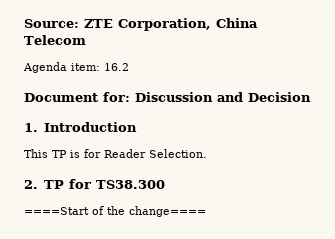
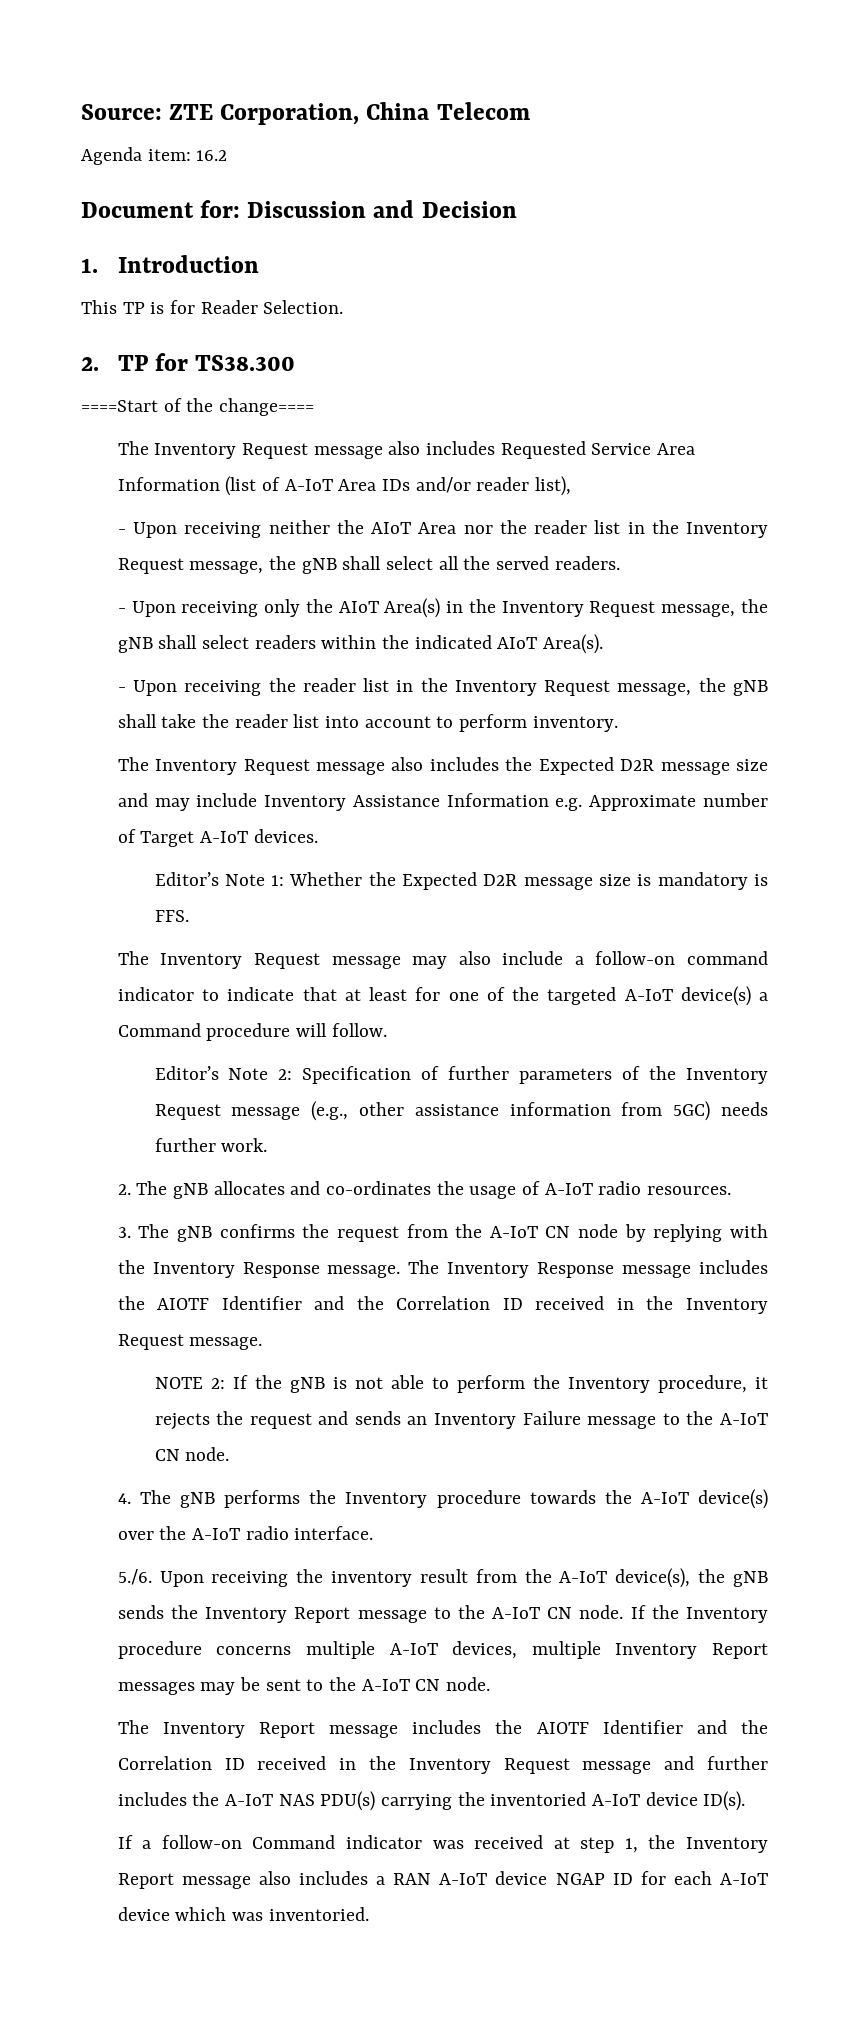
(206, 211) none -> [117,441,696,459] [117,476,572,496] [117,520,768,538] [117,556,620,574] [117,598,768,618] [117,634,604,654] [117,678,768,696] [117,714,618,732] [117,757,768,775] [117,793,768,811] [117,829,318,847] [154,872,769,890] [154,910,189,922] [117,951,768,969] [117,986,768,1006] [117,1023,387,1041] [154,1066,769,1084] [154,1101,768,1121] [154,1138,268,1152] [117,1181,732,1199] [117,1224,768,1242] [117,1260,768,1278] [117,1296,768,1314] [117,1334,263,1350] [154,1375,768,1393] [154,1411,768,1430] [154,1447,230,1461] [117,1489,768,1509] [117,1526,374,1540] [117,1568,768,1588] [117,1605,768,1623] [117,1641,768,1659] [117,1677,491,1695] [117,1720,768,1738] [117,1756,768,1774] [117,1791,746,1811] [117,1835,768,1853] [117,1871,769,1889] [117,1907,369,1921] // The Inventory Request message also includes Requested Service Area Information (list of A-IoT Area IDs and/or reader list), // - Upon receiving neither the AIoT Area nor the reader list in the Inventory Request message, the gNB shall select all the served readers. // - Upon receiving only the AIoT Area(s) in the Inventory Request message, the gNB shall select readers within the indicated AIoT Area(s). // - Upon receiving the reader list in the Inventory Request message, the gNB shall take the reader list into account to perform inventory. // The Inventory Request message also includes the Expected D2R message size and may include Inventory Assistance Information e.g. Approximate number of Target A-IoT devices. // Editor’s Note 1: Whether the Expected D2R message size is mandatory is FFS. // The Inventory Request message may also include a follow-on command indicator to indicate that at least for one of the targeted A-IoT device(s) a Command procedure will follow. // Editor’s Note 2: Specification of further parameters of the Inventory Request message (e.g., other assistance information from 5GC) needs further work. // 2. The gNB allocates and co-ordinates the usage of A-IoT radio resources. // 3. The gNB confirms the request from the A-IoT CN node by replying with the Inventory Response message. The Inventory Response message includes the AIOTF Identifier and the Correlation ID received in the Inventory Request message. // NOTE 2: If the gNB is not able to perform the Inventory procedure, it rejects the request and sends an Inventory Failure message to the A-IoT CN node. // 4. The gNB performs the Inventory procedure towards the A-IoT device(s) over the A-IoT radio interface. // 5./6. Upon receiving the inventory result from the A-IoT device(s), the gNB sends the Inventory Report message to the A-IoT CN node. If the Inventory procedure concerns multiple A-IoT devices, multiple Inventory Report messages may be sent to the A-IoT CN node. // The Inventory Report message includes the AIOTF Identifier and the Correlation ID received in the Inventory Request message and further includes the A-IoT NAS PDU(s) carrying the inventoried A-IoT device ID(s). // If a follow-on Command indicator was received at step 1, the Inventory Report message also includes a RAN A-IoT device NGAP ID for each A-IoT device which was inventoried.

